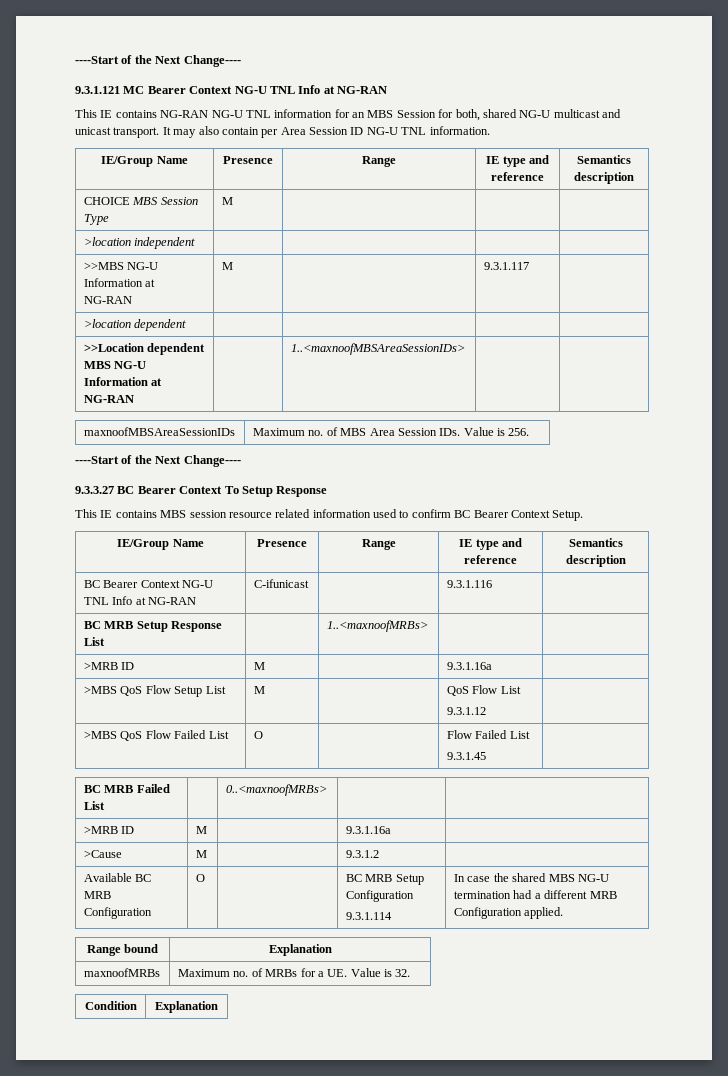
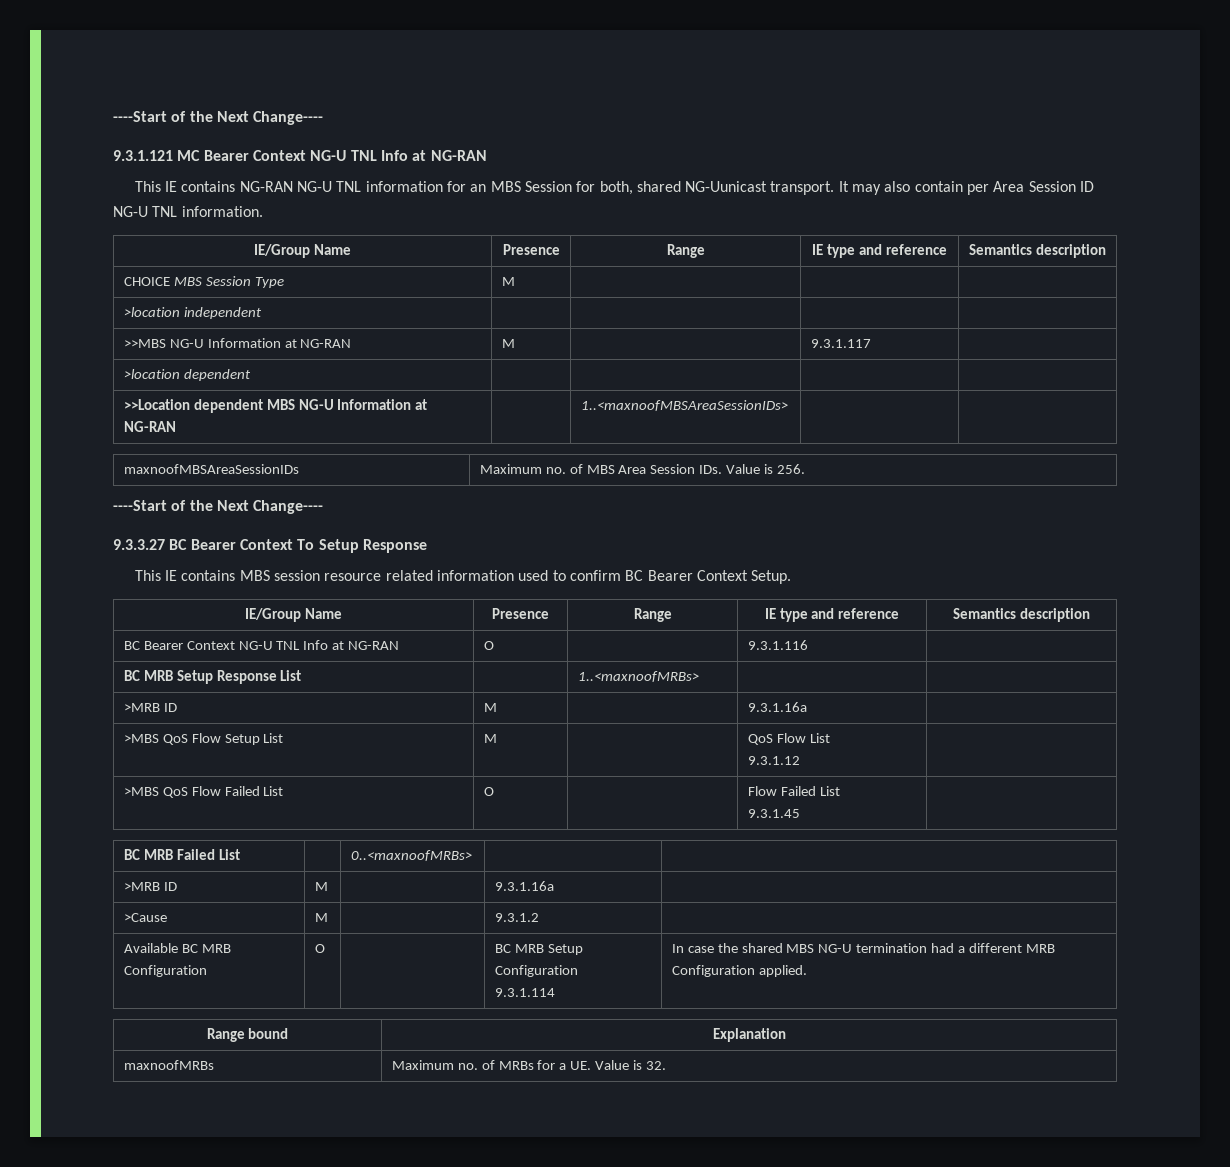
[519,109,621,118] [75,127,111,135] NG-U multicast and unicast -> [685,181,768,192] NG-Uunicast
[253,579,309,588] C-ifunicast -> [483,641,494,650] O
[84,1001,137,1010] [155,1001,218,1013] // Condition | Explanation -> (667, 1065) none

